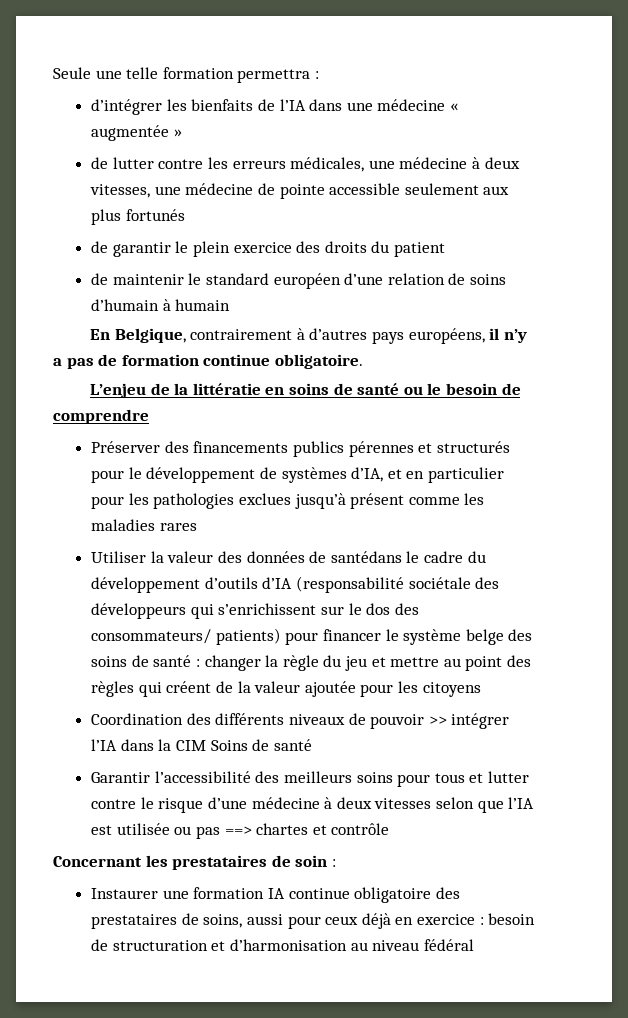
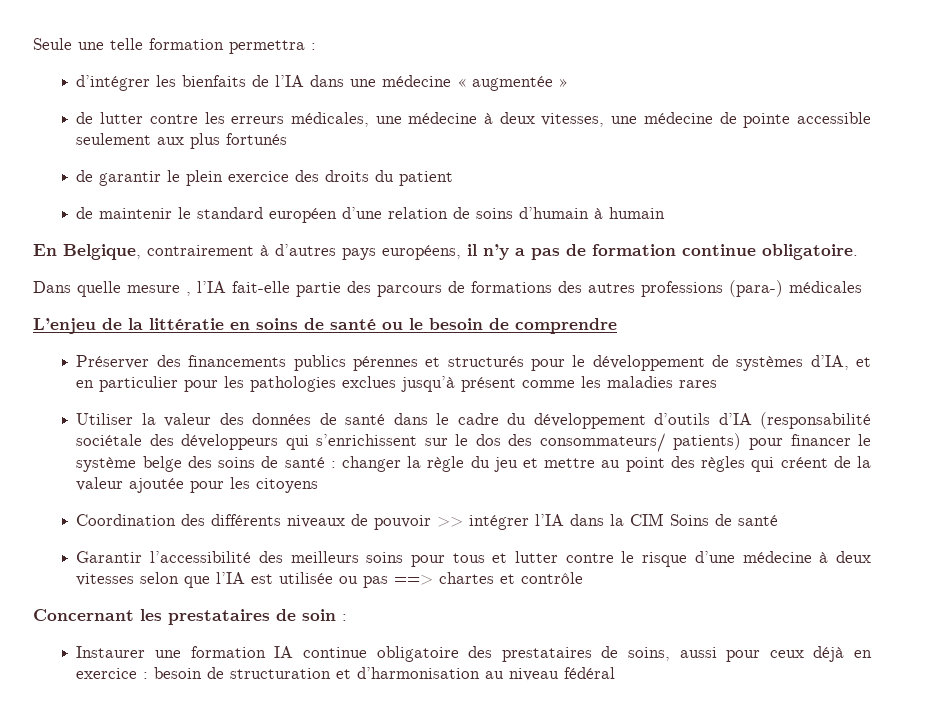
(363, 361) none -> [33,280,862,297] // Dans quelle mesure , l’IA fait-elle partie des parcours de formations des autres professions (para-) médicales
[330,551,402,563] santédans -> [345,413,428,425] santé dans

